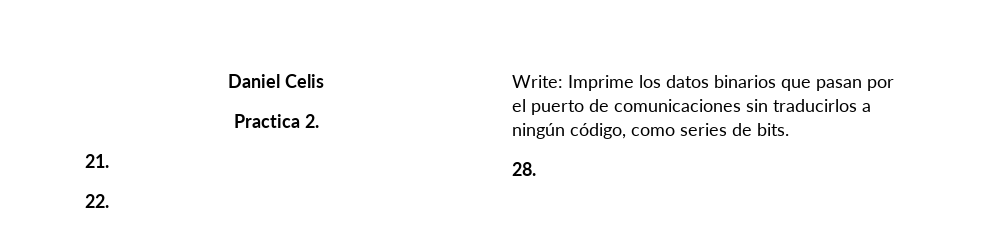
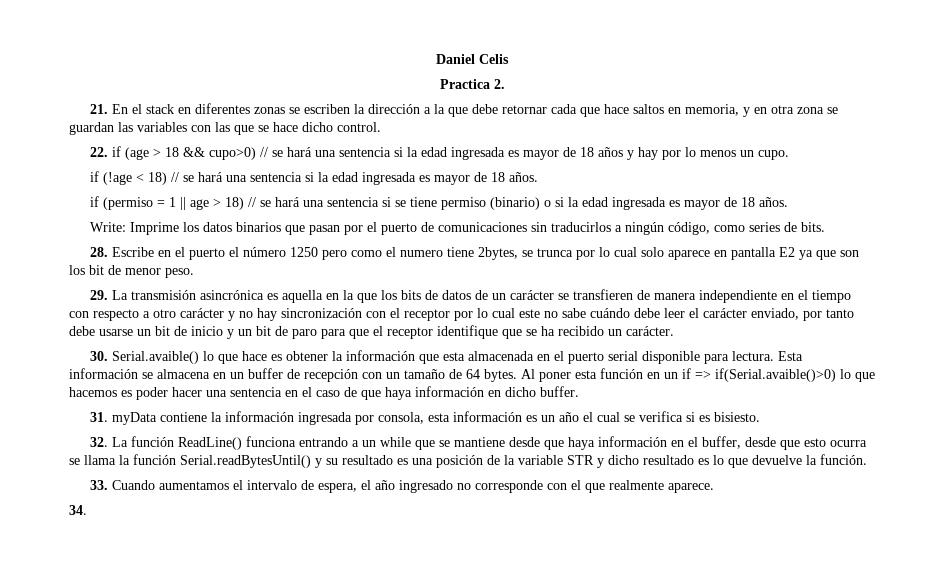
[85,194,109,208] // 22. -> [112,103,839,117] [69,122,381,135] [90,146,790,160] [90,171,539,185] [90,196,789,210] En el stack en diferentes zonas se escriben la dirección a la que debe retornar cada que hace saltos en memoria, y en otra zona se guardan las variables con las que se hace dicho control. // 22. if (age > 18 && cupo>0) // se hará una sentencia si la edad ingresada es mayor de 18 años y hay por lo menos un cupo. // if (!age < 18) // se hará una sentencia si la edad ingresada es mayor de 18 años. // if (permiso = 1 || age > 18) // se hará una sentencia si se tiene permiso (binario) o si la edad ingresada es mayor de 18 años.
(536, 169) none -> [112,247,860,260] [69,265,194,278] [90,289,852,303] [69,308,854,321] [69,325,674,339] [90,350,804,364] [69,368,875,382] [69,386,579,400] [90,411,761,425] [90,436,868,450] [69,454,867,468] [90,480,715,493] [69,505,87,515] Escribe en el puerto el número 1250 pero como el numero tiene 2bytes, se trunca por lo cual solo aparece en pantalla E2 ya que son los bit de menor peso. // 29. La transmisión asincrónica es aquella en la que los bits de datos de un carácter se transfieren de manera independiente en el tiempo con respecto a otro carácter y no hay sincronización con el receptor por lo cual este no sabe cuándo debe leer el carácter enviado, por tanto debe usarse un bit de inicio y un bit de paro para que el receptor identifique que se ha recibido un carácter. // 30. Serial.avaible() lo que hace es obtener la información que esta almacenada en el puerto serial disponible para lectura. Esta información se almacena en un buffer de recepción con un tamaño de 64 bytes. Al poner esta función en un if => if(Serial.avaible()>0) lo que hacemos es poder hacer una sentencia en el caso de que haya información en dicho buffer. // 31. myData contiene la información ingresada por consola, esta información es un año el cual se verifica si es bisiesto. // 32. La función ReadLine() funciona entrando a un while que se mantiene desde que haya información en el buffer, desde que esto ocurra se llama la función Serial.readBytesUntil() y su resultado es una posición de la variable STR y dicho resultado es lo que devuelve la función. // 33. Cuando aumentamos el intervalo de espera, el año ingresado no corresponde con el que realmente aparece. // 34.

